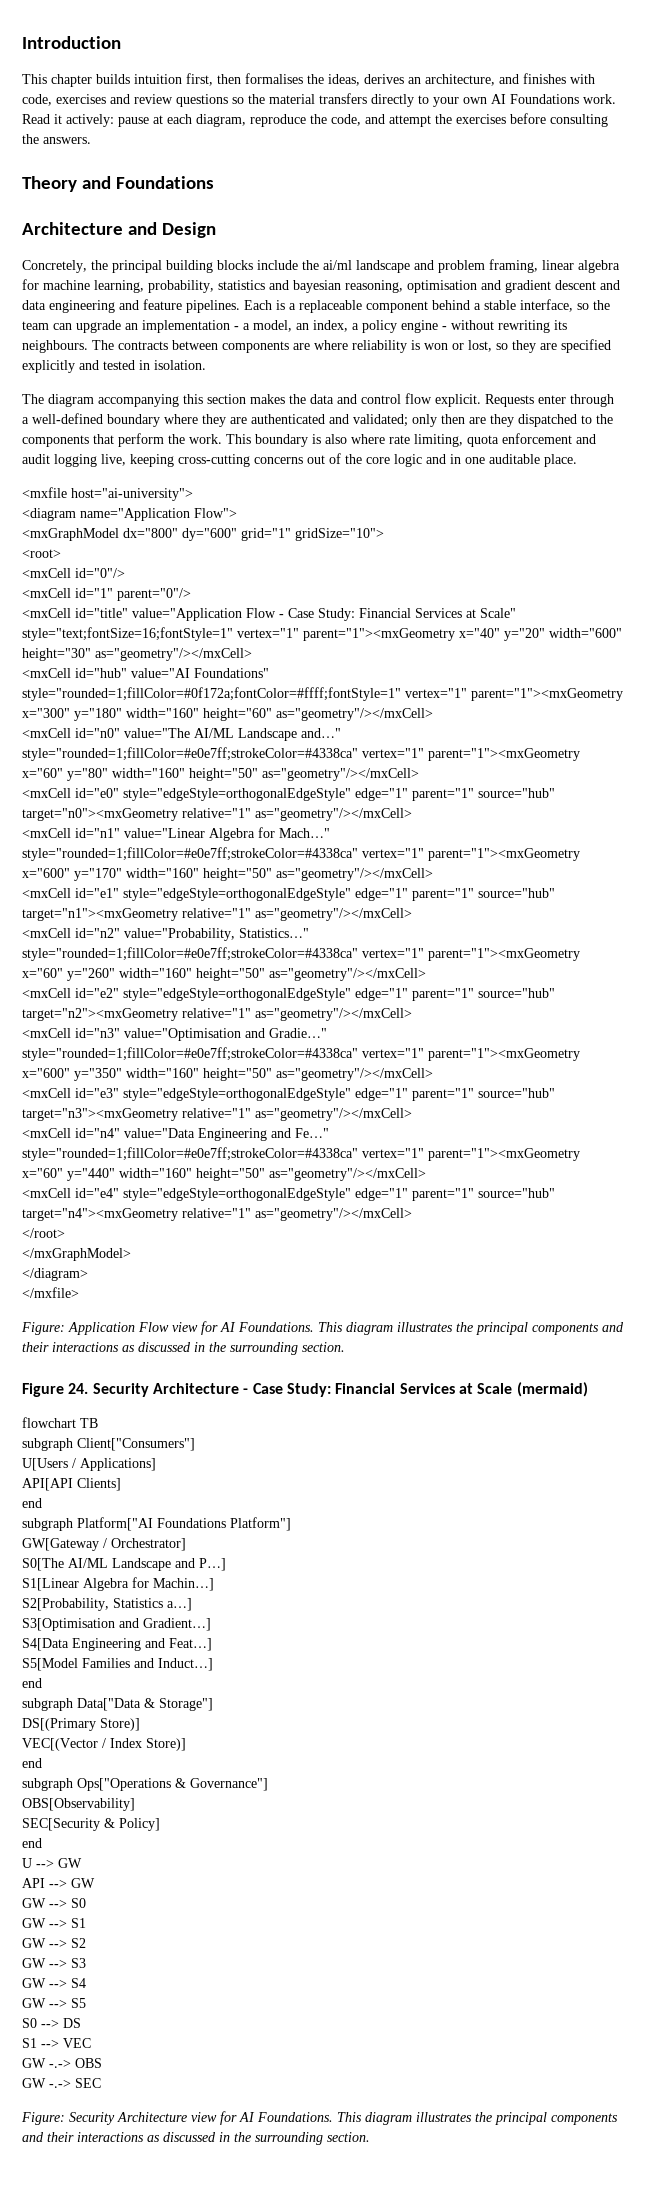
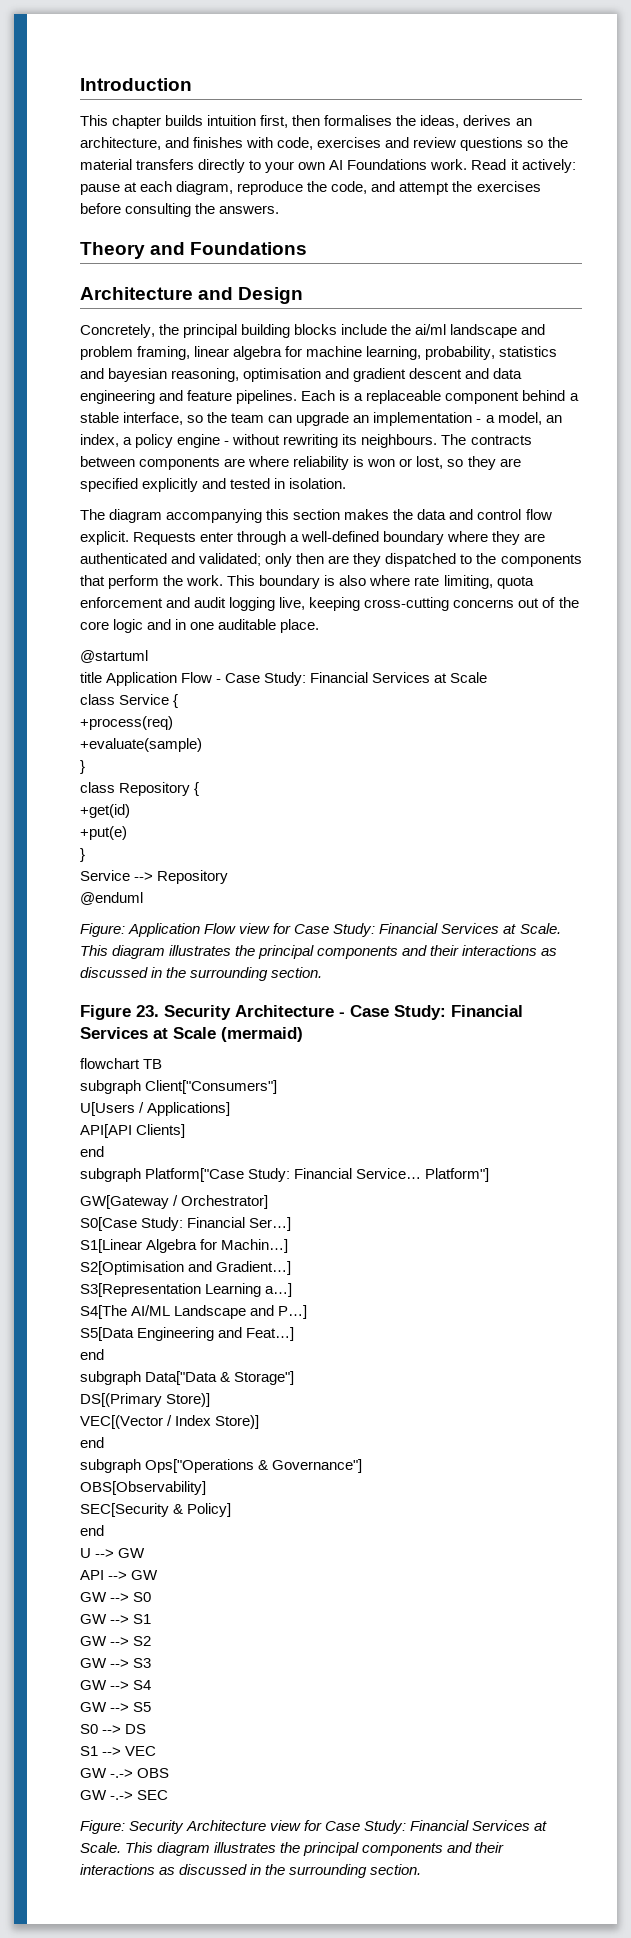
[22,487,193,501] [22,508,237,521] [22,528,384,541] [22,549,61,558] [22,568,125,578] [22,588,191,601] [22,608,242,621] <mxfile host="ai-university"> // <diagram name="Application Flow"> // <mxGraphModel dx="800" dy="600" grid="1" gridSize="10"> // <root> // <mxCell id="0"/> // <mxCell id="1" parent="0"/> // <mxCell id="title" value="Application -> [80,650,148,663] [80,672,178,686] @startuml // title Application
[480,608,516,618] [22,627,622,641] [22,648,252,661] [22,668,269,678] [22,687,623,701] [22,708,433,721] [22,728,341,741] [22,747,580,761] [22,768,419,781] [22,788,555,801] [22,808,412,821] [22,827,330,841] [22,847,580,861] [22,868,433,881] [22,888,555,901] [22,908,412,921] [22,928,309,941] [22,947,580,961] [22,968,426,981] [22,988,555,1001] [22,1008,412,1021] [22,1028,327,1041] [22,1047,580,1061] [22,1068,433,1081] [22,1088,555,1101] [22,1108,412,1121] [22,1128,329,1141] [22,1147,580,1161] [22,1168,426,1181] [22,1188,555,1201] [22,1208,412,1221] [22,1228,65,1238] [22,1248,131,1261] [22,1268,88,1281] [22,1287,79,1298] Scale" style="text;fontSize=16;fontStyle=1" vertex="1" parent="1"><mxGeometry x="40" y="20" width="600" height="30" as="geometry"/></mxCell> // <mxCell id="hub" value="AI Foundations" style="rounded=1;fillColor=#0f172a;fontColor=#ffff;fontStyle=1" vertex="1" parent="1"><mxGeometry x="300" y="180" width="160" height="60" as="geometry"/></mxCell> // <mxCell id="n0" value="The AI/ML Landscape and…" style="rounded=1;fillColor=#e0e7ff;strokeColor=#4338ca" vertex="1" parent="1"><mxGeometry x="60" y="80" width="160" height="50" as="geometry"/></mxCell> // <mxCell id="e0" style="edgeStyle=orthogonalEdgeStyle" edge="1" parent="1" source="hub" target="n0"><mxGeometry relative="1" as="geometry"/></mxCell> // <mxCell id="n1" value="Linear Algebra for Mach…" style="rounded=1;fillColor=#e0e7ff;strokeColor=#4338ca" vertex="1" parent="1"><mxGeometry x="600" y="170" width="160" height="50" as="geometry"/></mxCell> // <mxCell id="e1" style="edgeStyle=orthogonalEdgeStyle" edge="1" parent="1" source="hub" target="n1"><mxGeometry relative="1" as="geometry"/></mxCell> // <mxCell id="n2" value="Probability, Statistics…" style="rounded=1;fillColor=#e0e7ff;strokeColor=#4338ca" vertex="1" parent="1"><mxGeometry x="60" y="260" width="160" height="50" as="geometry"/></mxCell> // <mxCell id="e2" style="edgeStyle=orthogonalEdgeStyle" edge="1" parent="1" source="hub" target="n2"><mxGeometry relative="1" as="geometry"/></mxCell> // <mxCell id="n3" value="Optimisation and Gradie…" style="rounded=1;fillColor=#e0e7ff;strokeColor=#4338ca" vertex="1" parent="1"><mxGeometry x="600" y="350" width="160" height="50" as="geometry"/></mxCell> // <mxCell id="e3" style="edgeStyle=orthogonalEdgeStyle" edge="1" parent="1" source="hub" target="n3"><mxGeometry relative="1" as="geometry"/></mxCell> // <mxCell id="n4" value="Data Engineering and Fe…" style="rounded=1;fillColor=#e0e7ff;strokeColor=#4338ca" vertex="1" parent="1"><mxGeometry x="60" y="440" width="160" height="50" as="geometry"/></mxCell> // <mxCell id="e4" style="edgeStyle=orthogonalEdgeStyle" edge="1" parent="1" source="hub" target="n4"><mxGeometry relative="1" as="geometry"/></mxCell> // </root> // </mxGraphModel> // </diagram> // </mxfile> -> [450,672,488,683] [80,694,179,708] [80,716,173,730] [80,738,202,752] [80,760,85,774] [80,782,200,796] [80,804,130,818] [80,826,127,840] [80,848,85,862] [80,870,229,884] [80,892,143,905] Scale // class Service { // +process(req) // +evaluate(sample) // } // class Repository { // +get(id) // +put(e) // } // Service --> Repository // @enduml
[220,1322,314,1332] AI Foundations. -> [294,923,561,937] Case Study: Financial Services at Scale.
[68,1383,89,1394] 24. -> [136,1005,159,1017] 23.
[77,1517,226,1531] Platform["AI Foundations -> [145,1168,422,1182] Platform["Case Study: Financial Service…
[22,1558,226,1571] S0[The AI/ML Landscape and P…] -> [80,1217,292,1231] S0[Case Study: Financial Ser…]
[22,1598,192,1611] [22,1618,211,1631] [22,1638,69,1651] S2[Probability, Statistics a…] // S3[Optimisation and Gradient…] // S4[Data -> [80,1261,292,1275] [80,1283,293,1297] [80,1305,308,1319] [80,1327,134,1341] S2[Optimisation and Gradient…] // S3[Representation Learning a…] // S4[The AI/ML Landscape and P…] // S5[Data
[22,1658,213,1671] // S5[Model Families and Induct…] -> (295, 1334) none
[239,2112,333,2122] AI Foundations. -> [325,1820,548,1834] [80,1842,121,1853] Case Study: Financial Services at Scale.

